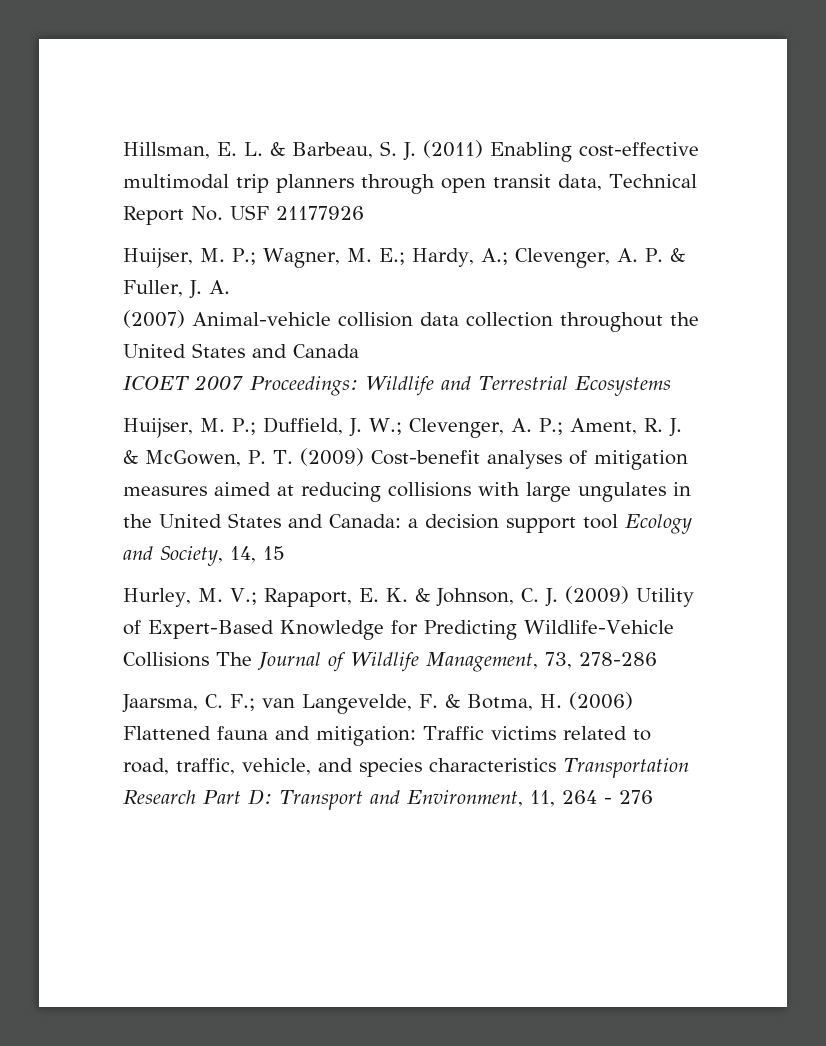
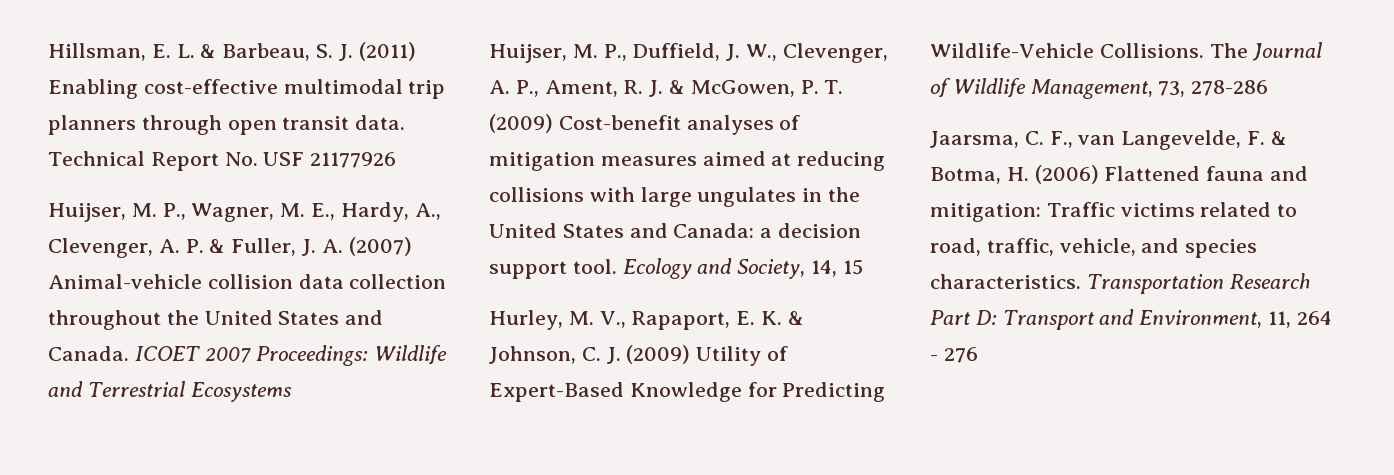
[558,174,602,191] data, -> [355,115,406,130] data.
[231,248,256,265] P.; -> [162,203,186,220] P.,
[378,248,508,267] E.; Hardy, A.; -> [310,202,441,222] E., Hardy, A.,
(230, 287) // -> (343, 246) none
[293,344,359,358] Canada // -> [48,346,129,361] Canada.
[231,418,256,435] P.; -> [603,44,627,61] P.,
[368,418,563,438] W.; Clevenger, A. P.; -> [746,43,888,63] [489,80,539,97] W., Clevenger, A. P.,
[583,514,618,529] tool -> [572,259,617,274] tool.
[229,588,257,605] V.; -> [599,311,626,328] V.,
[123,652,209,667] Collisions -> [1099,43,1204,58] Collisions.
[230,694,255,711] F.; -> [1049,131,1073,148] F.,
[429,758,556,772] characteristics -> [930,274,1081,289] characteristics.

